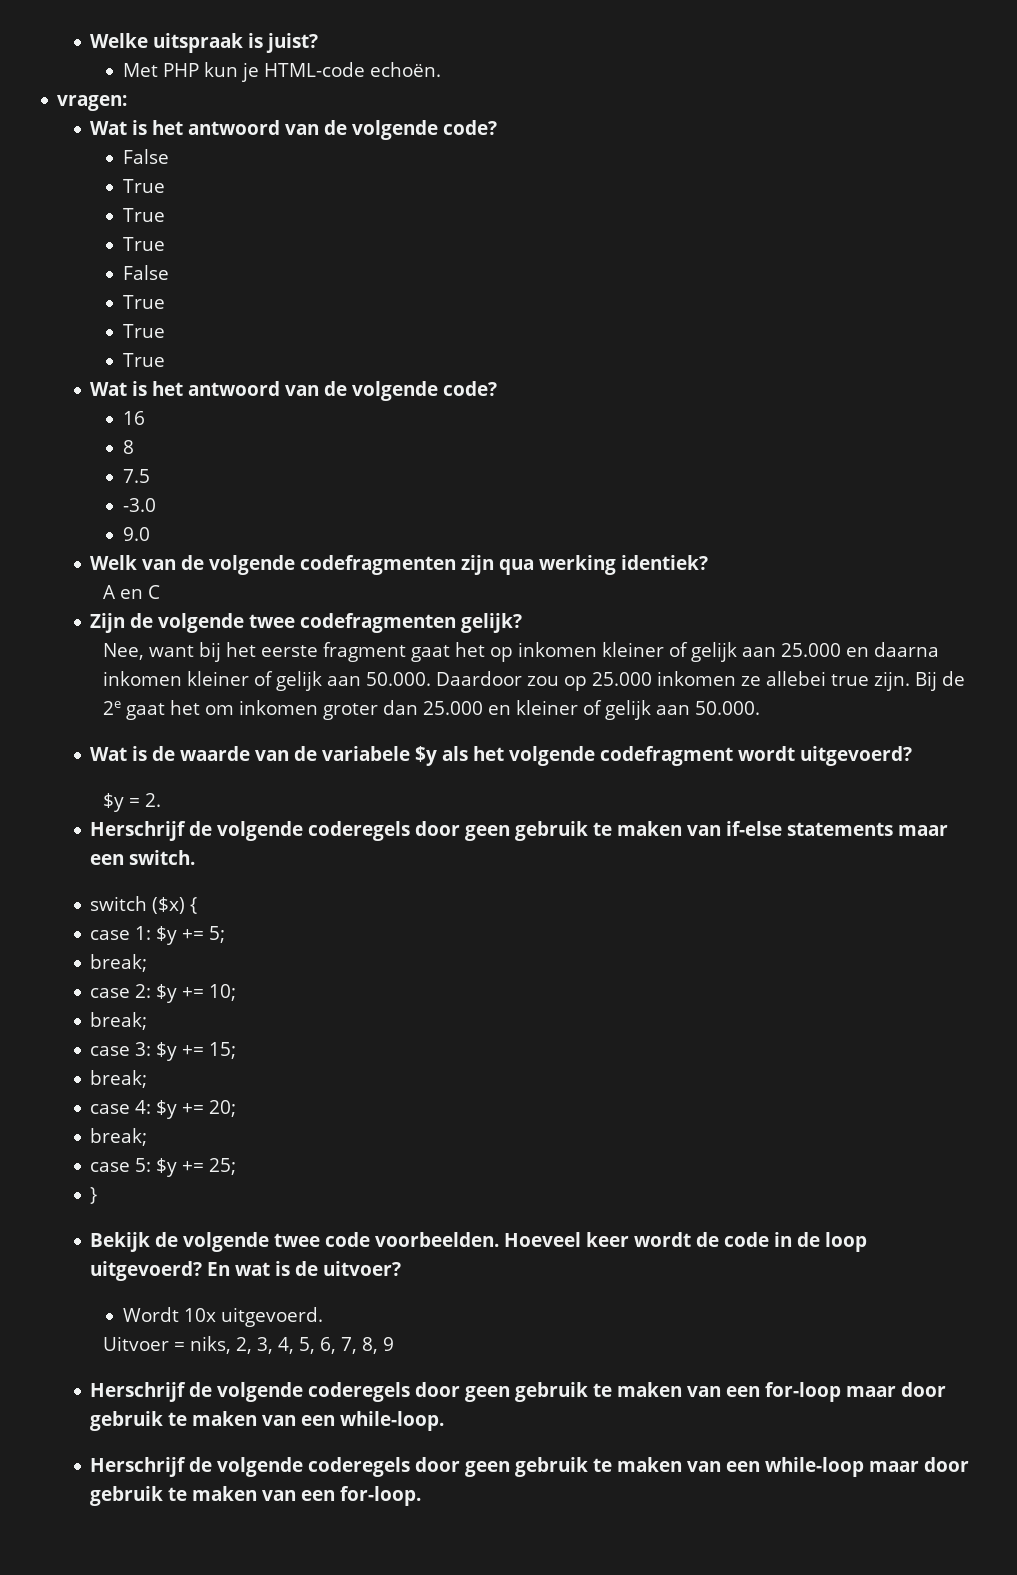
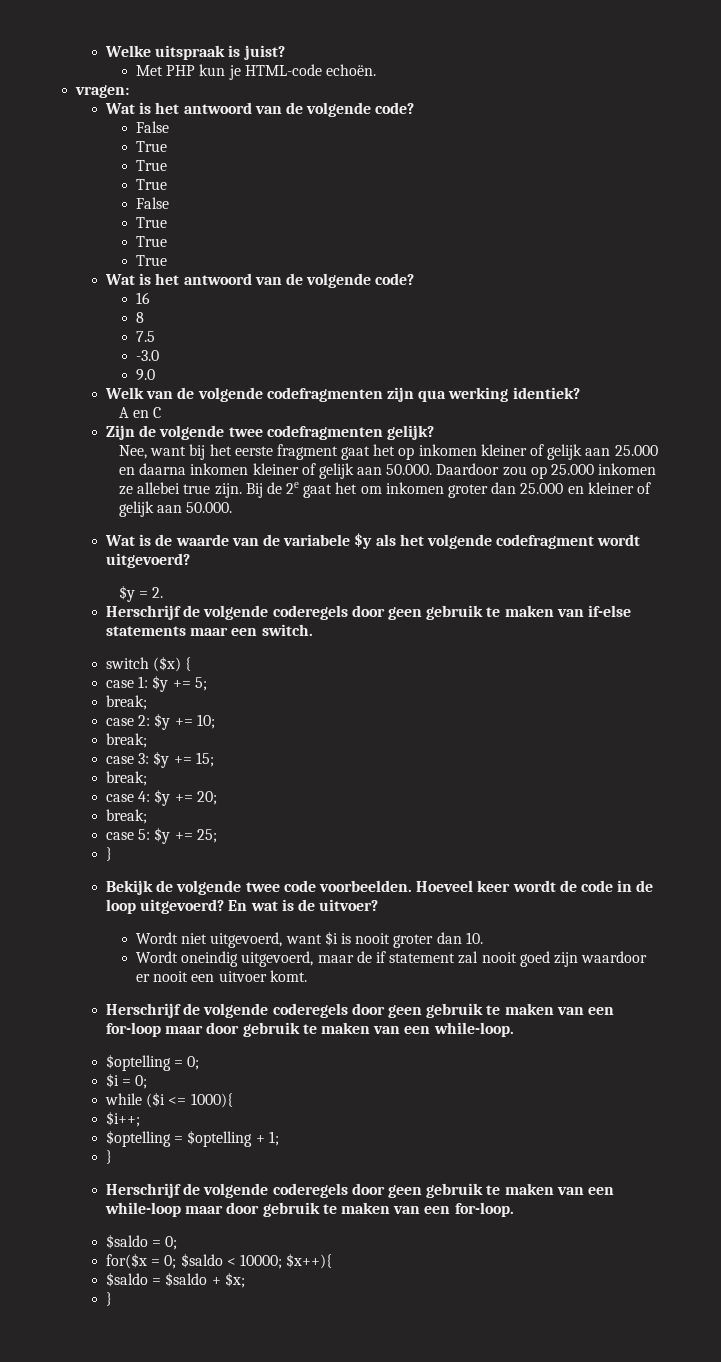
[184,1307,324,1327] [102,1336,394,1354] 10x uitgevoerd. // Uitvoer = niks, 2, 3, 4, 5, 6, 7, 8, 9 -> [181,931,483,948] [136,951,648,967] [136,970,307,982] niet uitgevoerd, want $i is nooit groter dan 10. // Wordt oneindig uitgevoerd, maar de if statement zal nooit goed zijn waardoor er nooit een uitvoer komt.
(445, 1421) none -> [106,1054,200,1071] [106,1073,148,1089] [105,1092,233,1108] [106,1111,141,1127] [106,1130,279,1147] [106,1150,113,1164] // $optelling = 0; // $i = 0; // while ($i <= 1000){ // $i++; // $optelling = $optelling + 1; // }
(422, 1496) none -> [106,1234,178,1250] [106,1253,333,1269] [106,1272,245,1288] [106,1292,113,1306] // $saldo = 0; // for($x = 0; $saldo < 10000; $x++){ // $saldo = $saldo + $x; // }

